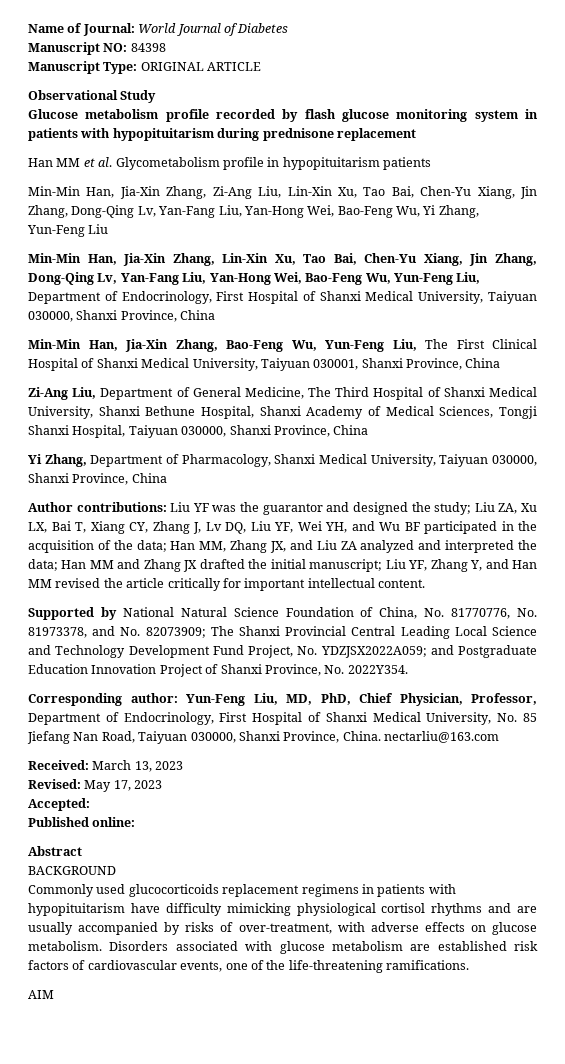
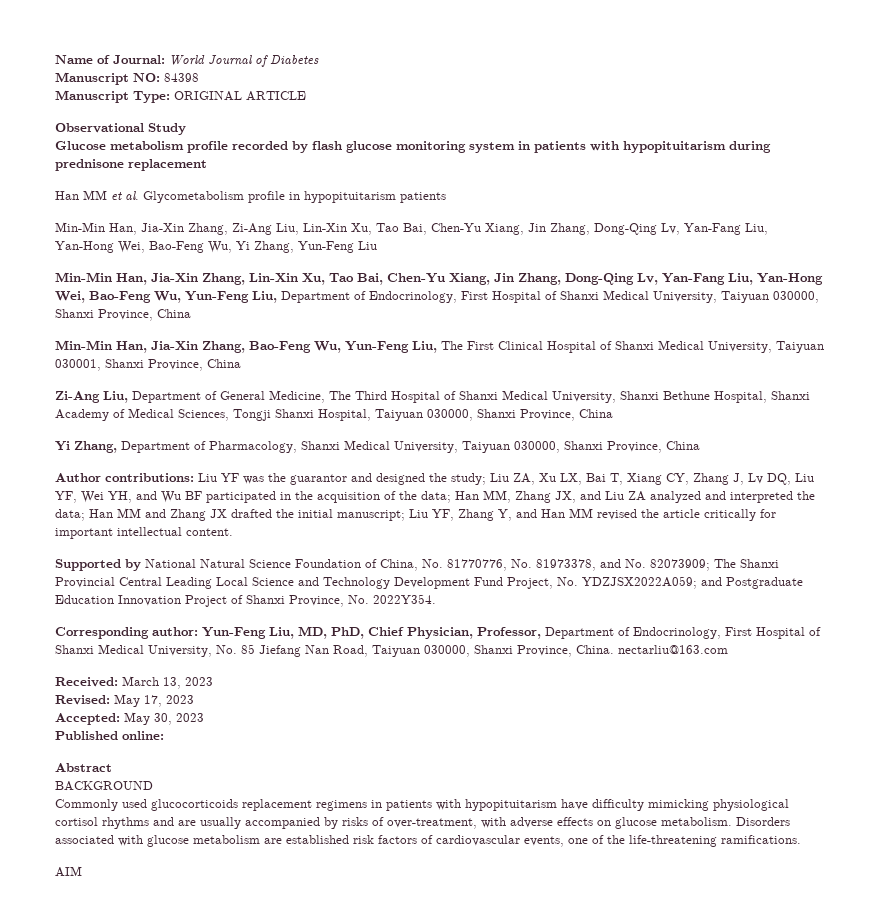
(90, 804) none -> [124,712,204,725] May 30, 2023

